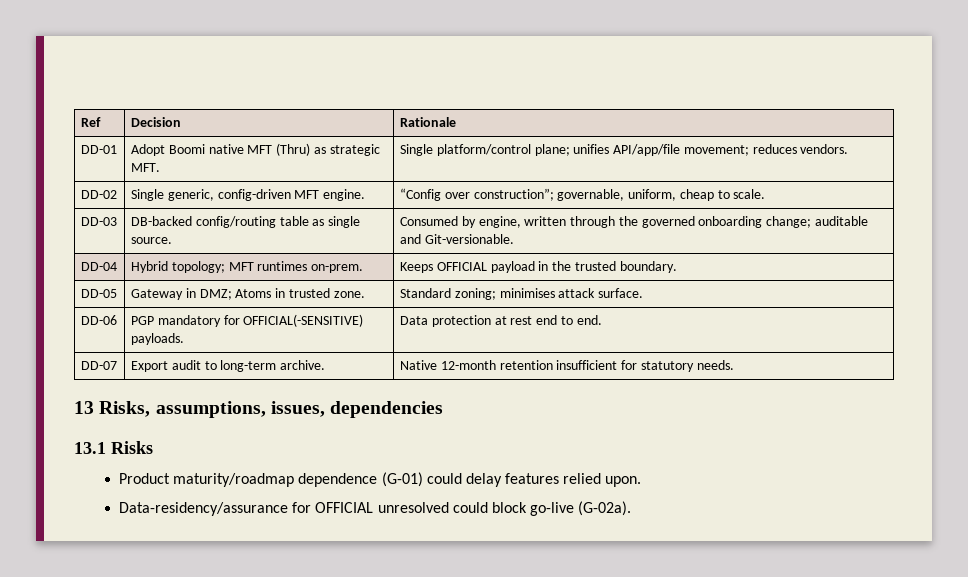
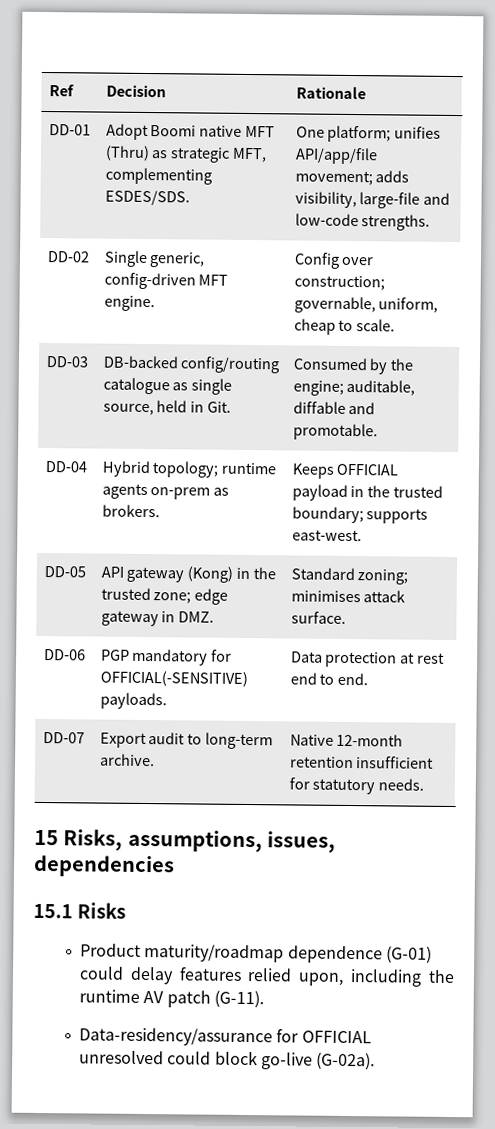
[130,163,160,172] [399,144,849,156] MFT. | Single platform/control plane; unifies API/app/file movement; reduces vendors. -> [232,147,268,163] [104,167,212,185] [104,189,190,206] [295,125,442,143] [294,147,378,165] [294,170,410,186] [294,191,451,209] [294,213,431,231] MFT, complementing ESDES/SDS. | One platform; unifies API/app/file movement; adds visibility, large-file and low-code strengths.
[399,188,554,201] “Config over construction”; -> [293,252,375,269] [293,275,385,291] Config over construction;
[279,216,309,226] table -> [102,377,170,395] catalogue
[130,237,172,244] [399,216,868,228] [399,234,514,244] [80,262,117,271] [130,261,364,273] source. | Consumed by engine, written through the governed onboarding change; auditable and Git-versionable. // DD-04 | Hybrid topology; MFT runtimes on-prem. -> [102,400,232,416] [292,357,415,375] [292,379,416,396] [292,401,376,415] [292,423,378,441] [44,461,87,473] [101,460,277,478] [101,483,230,500] [101,504,160,518] source, held in Git. | Consumed by the engine; auditable, diffable and promotable. // DD-04 | Hybrid topology; runtime agents on-prem as brokers.
[619,261,677,273] [80,289,117,298] [130,288,365,300] boundary. // DD-05 | Gateway in DMZ; Atoms in trusted zone. -> [291,506,429,524] [291,529,362,542] [43,566,86,578] [100,566,277,583] [100,587,229,605] [100,610,215,627] boundary; supports east-west. // DD-05 | API gateway (Kong) in the trusted zone; edge gateway in DMZ.
[74,401,94,414] 13 -> [34,829,59,846] 15
[74,442,106,454] 13.1 -> [33,903,73,919] 15.1
[605,476,642,487] upon. -> [298,969,456,987] [78,989,264,1009] upon, including the runtime AV patch (G-11).

